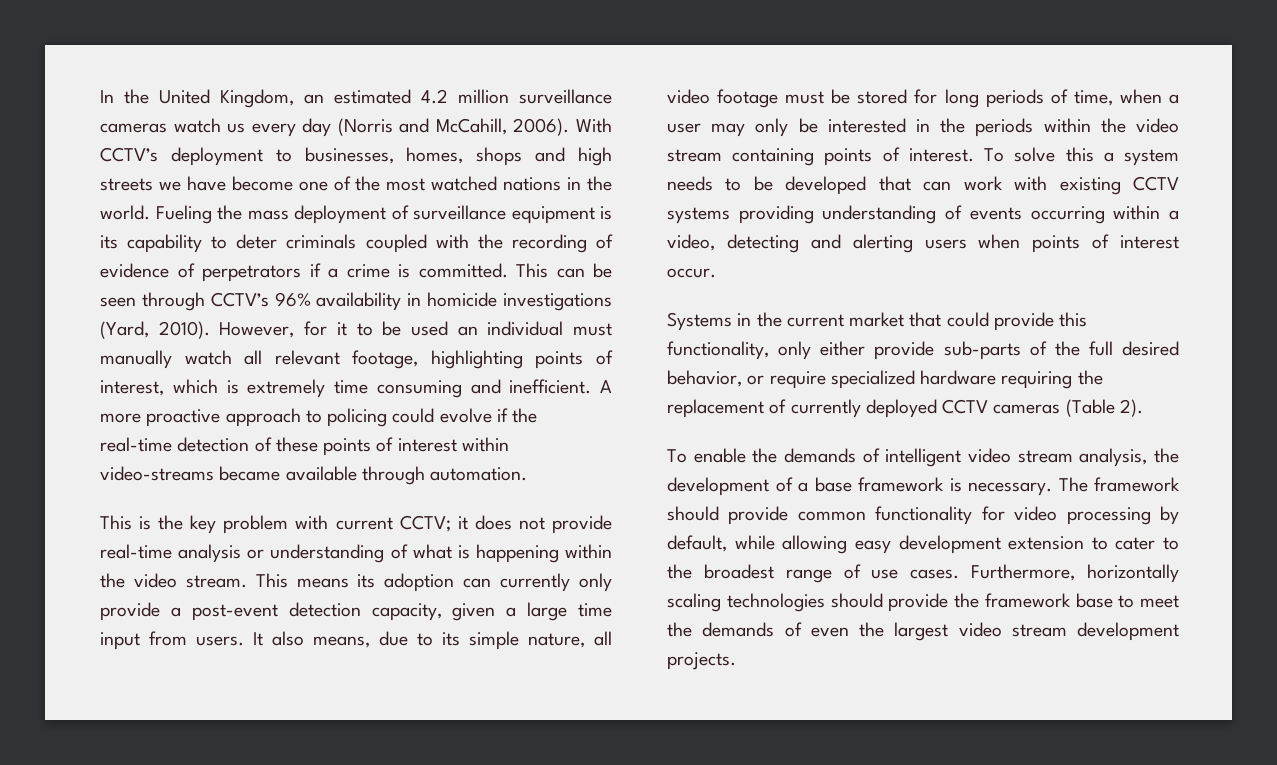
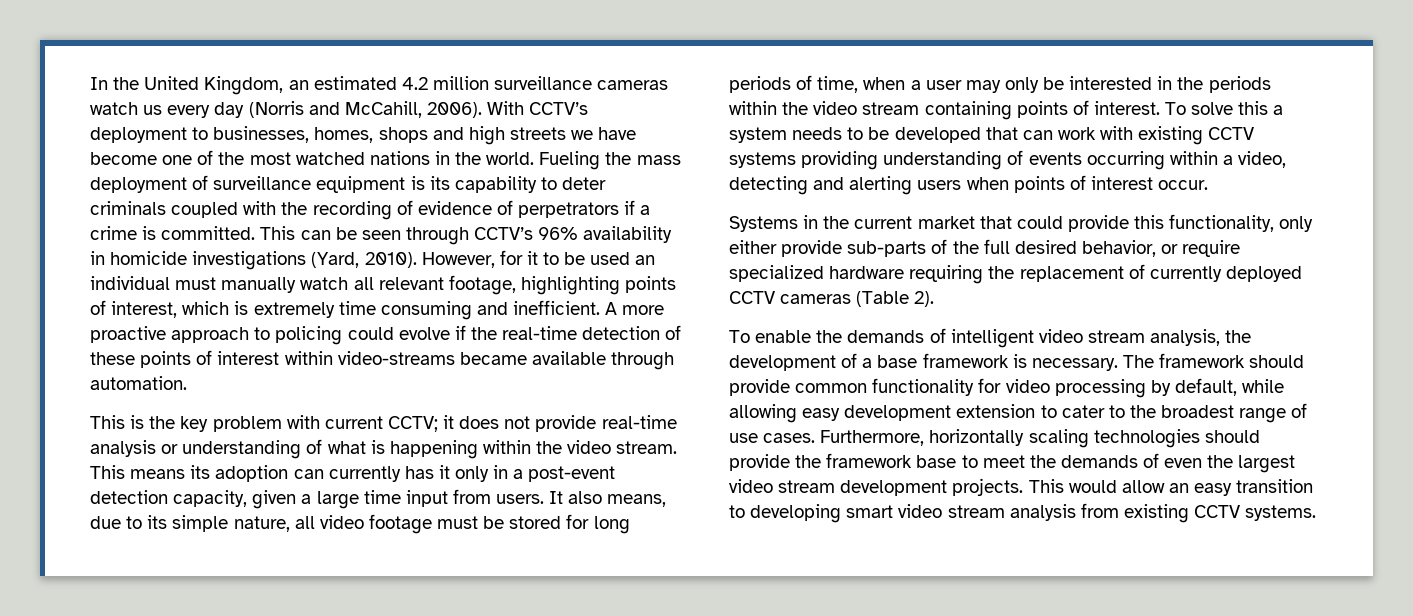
[579,573,613,592] [100,602,160,621] only provide -> [404,465,509,482] has it only in
(736, 661) none -> [1028,479,1314,496] [729,503,1317,523] This would allow an easy transition to developing smart video stream analysis from existing CCTV systems.

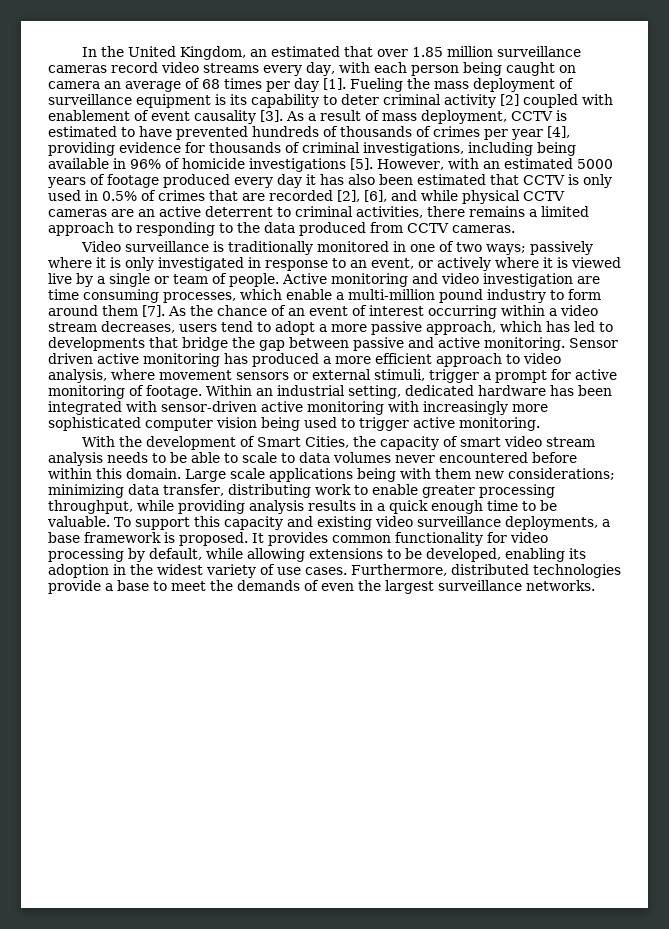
[401,76,669,90] [90,101,589,118] [90,126,637,145] [90,150,535,165] 4.2 million surveillance cameras watch us every day (Norris and McCahill, 2006). With CCTV’s deployment to businesses, homes, shops and high streets we have become one of the most watched nations in the world. -> [343,46,581,57] [48,62,576,76] [48,78,346,92] that over 1.85 million surveillance cameras record video streams every day, with each person being caught on camera an average of 68 times per day [1].
[90,200,651,220] [90,226,673,245] [90,250,656,270] [90,275,677,295] [90,300,665,320] [90,325,682,345] [90,350,675,370] [90,376,187,390] [90,415,677,432] [90,439,678,459] [90,465,616,482] [90,489,667,509] [90,514,630,534] [729,75,1271,93] [729,100,1284,120] [729,126,1255,145] [729,150,1287,170] [729,175,1209,195] [729,214,1314,232] [729,239,1241,257] [729,264,1302,284] [729,291,935,307] [729,328,1252,348] [729,353,1305,371] [729,379,790,396] criminals coupled with the recording of evidence of perpetrators if a crime is committed. This can be seen through CCTV’s 96% availability in homicide investigations (Yard, 2010). However, for it to be used an individual must manually watch all relevant footage, highlighting points of interest, which is extremely time consuming and inefficient. A more proactive approach to policing could evolve if the real-time detection of these points of interest within video-streams became available through automation. // This is the key problem with current CCTV; it does not provide real-time analysis or understanding of what is happening within the video stream. This means its adoption can currently has it only in a post-event detection capacity, given a large time input from users. It also means, due to its simple nature, all video footage must be stored for long periods of time, when a user may only be interested in the periods within the video stream containing points of interest. To solve this a system needs to be developed that can work with existing CCTV systems providing understanding of events occurring within a video, detecting and alerting users when points of interest occur. // Systems in the current market that could provide this functionality, only either provide sub-parts of the full desired behavior, or require specialized hardware requiring the replacement of currently deployed CCTV cameras (Table 2). // To enable the demands of intelligent video stream analysis, the development of a base framework is necessary. The framework should provide -> [383,94,613,108] [48,110,567,124] [48,126,570,140] [48,142,576,156] [48,158,613,172] [47,174,612,188] [48,190,565,204] [48,206,589,218] [48,222,515,236] [80,241,593,255] [48,257,621,271] [48,273,600,287] [48,289,601,303] [48,305,598,319] [48,321,613,335] [48,337,618,351] [48,353,561,367] [48,369,617,383] [48,385,612,399] [48,401,548,415] [48,417,540,431] [81,436,595,450] [48,452,577,466] [48,468,615,482] [48,484,555,498] [48,500,557,514] [47,516,610,530] [48,532,328,546] criminal activity [2] coupled with enablement of event causality [3]. As a result of mass deployment, CCTV is estimated to have prevented hundreds of thousands of crimes per year [4], providing evidence for thousands of criminal investigations, including being available in 96% of homicide investigations [5]. However, with an estimated 5000 years of footage produced every day it has also been estimated that CCTV is only used in 0.5% of crimes that are recorded [2], [6], and while physical CCTV cameras are an active deterrent to criminal activities, there remains a limited approach to responding to the data produced from CCTV cameras. // Video surveillance is traditionally monitored in one of two ways; passively where it is only investigated in response to an event, or actively where it is viewed live by a single or team of people. Active monitoring and video investigation are time consuming processes, which enable a multi-million pound industry to form around them [7]. As the chance of an event of interest occurring within a video stream decreases, users tend to adopt a more passive approach, which has led to developments that bridge the gap between passive and active monitoring. Sensor driven active monitoring has produced a more efficient approach to video analysis, where movement sensors or external stimuli, trigger a prompt for active monitoring of footage. Within an industrial setting, dedicated hardware has been integrated with sensor-driven active monitoring with increasingly more sophisticated computer vision being used to trigger active monitoring. // With the development of Smart Cities, the capacity of smart video stream analysis needs to be able to scale to data volumes never encountered before within this domain. Large scale applications being with them new considerations; minimizing data transfer, distributing work to enable greater processing throughput, while providing analysis results in a quick enough time to be valuable. To support this capacity and existing video surveillance deployments, a base framework is proposed. It provides
[802,403,1308,423] [729,429,1260,448] [729,453,913,471] easy development extension to cater to the broadest range of use cases. Furthermore, horizontally scaling technologies should provide the framework -> [309,548,586,562] [48,564,621,578] [48,580,113,594] extensions to be developed, enabling its adoption in the widest variety of use cases. Furthermore, distributed technologies provide a
[729,478,1314,496] [729,503,1317,523] video stream development projects. This would allow an easy transition to developing smart video stream analysis from existing CCTV systems. -> [438,580,595,591] surveillance networks.

